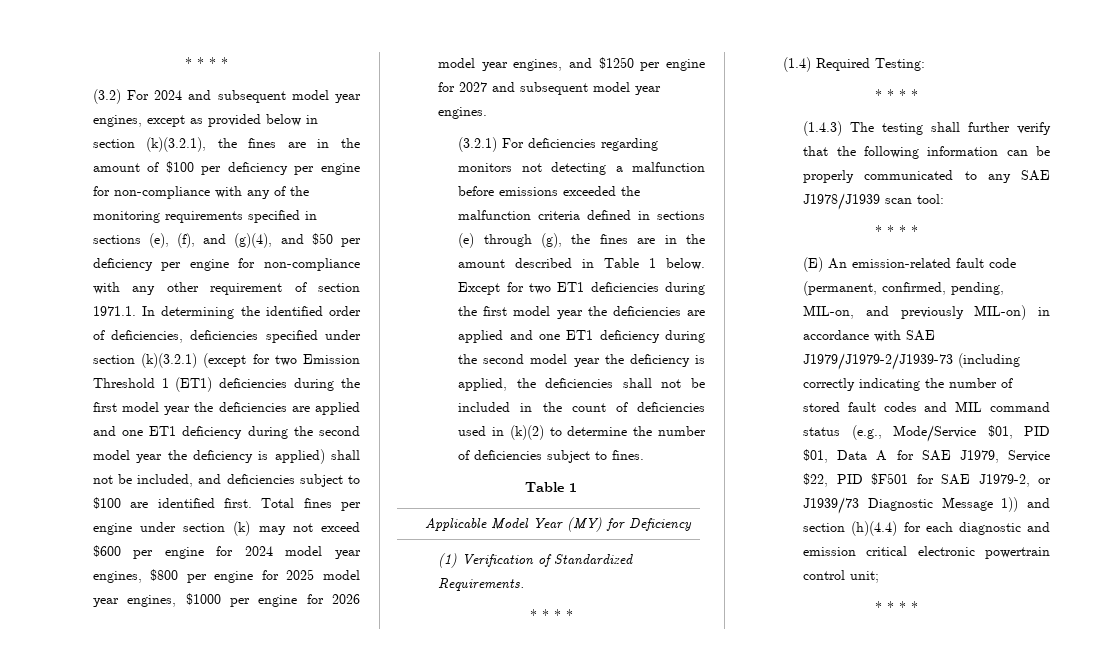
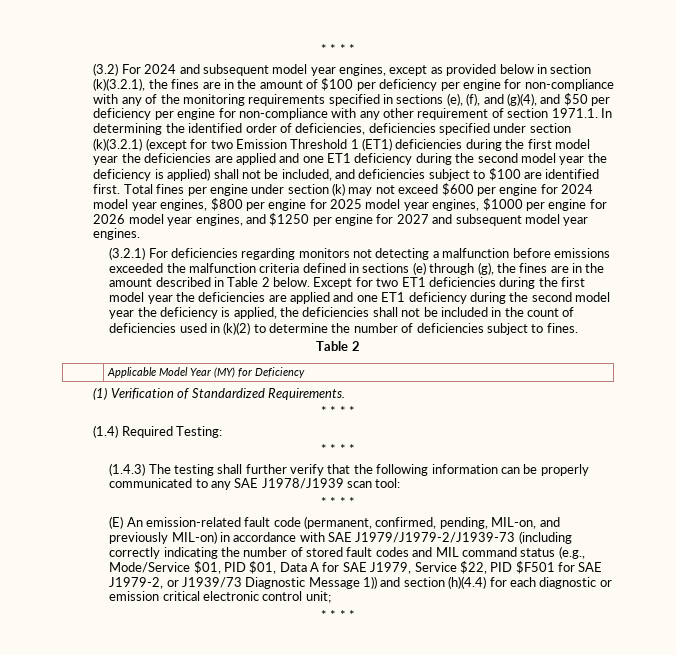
[649,258,657,268] 1 -> [261,277,270,287] 2
[569,483,577,492] 1 -> [351,341,360,351] 2
[1027,522,1050,532] and -> [599,580,612,587] or
[985,547,1050,559] powertrain -> (259, 596) none

